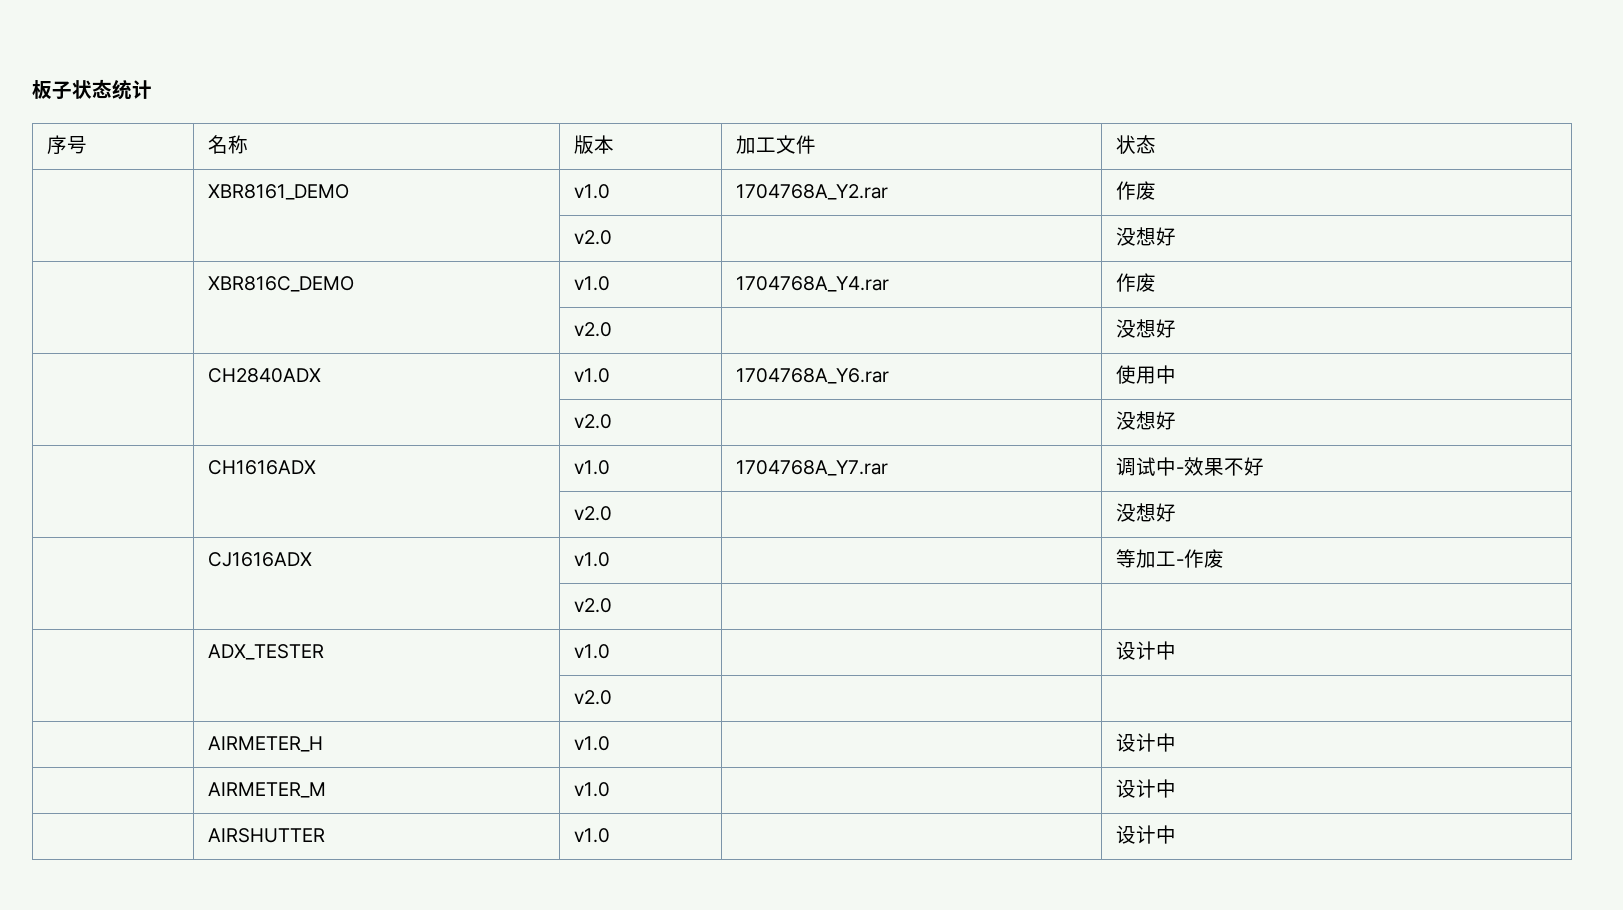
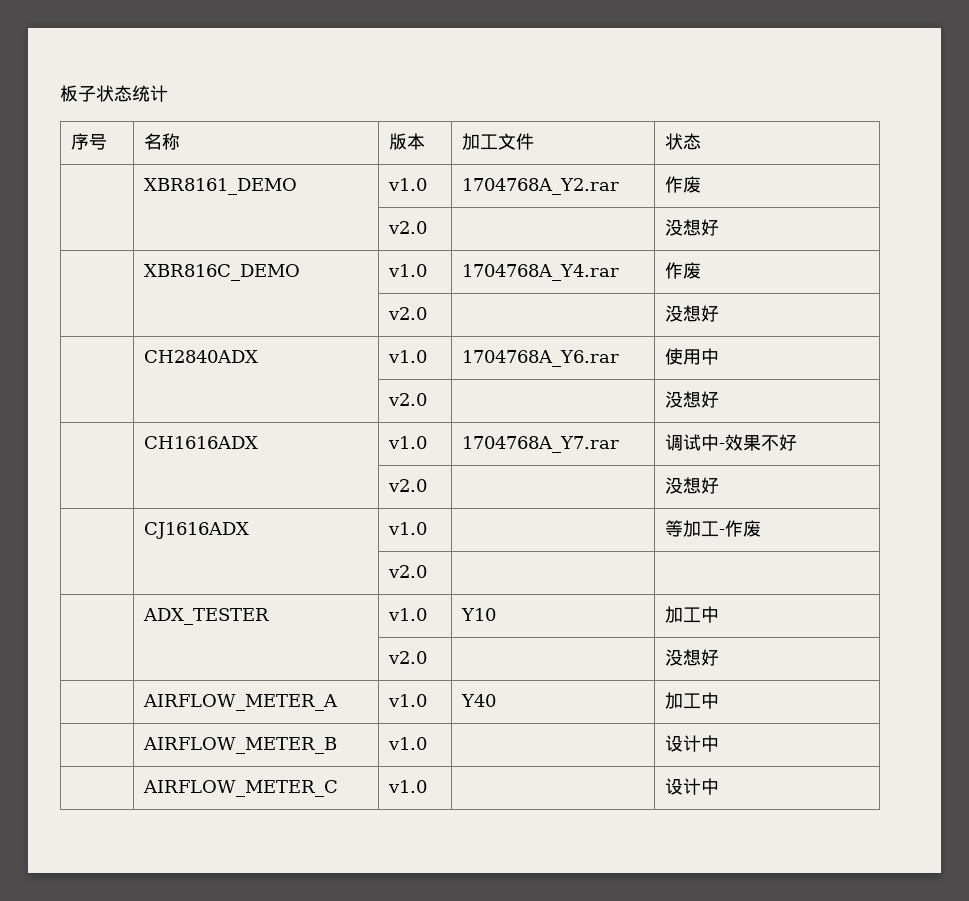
[1116,641,1177,660] [574,690,613,705] [208,736,324,752] [574,736,611,751] [1116,733,1177,752] [208,782,327,798] [574,782,611,797] [1116,779,1177,798] [208,828,326,843] [574,828,611,843] [1116,825,1177,844] | 设计中 // | | v2.0 | | // | AIRMETER_H | v1.0 | | 设计中 // | AIRMETER_M | v1.0 | | 设计中 // | AIRSHUTTER | v1.0 | | 设计中 -> [461,608,497,621] [665,606,720,623] [388,651,428,664] [665,649,720,666] [143,694,339,711] [388,694,428,707] [461,694,497,707] [665,692,720,709] [143,737,338,754] [388,737,428,750] [665,735,720,752] [143,780,339,797] [388,780,428,793] [665,778,720,795] Y10 | 加工中 // | | v2.0 | | 没想好 // | AIRFLOW_METER_A | v1.0 | Y40 | 加工中 // | AIRFLOW_METER_B | v1.0 | | 设计中 // | AIRFLOW_METER_C | v1.0 | | 设计中

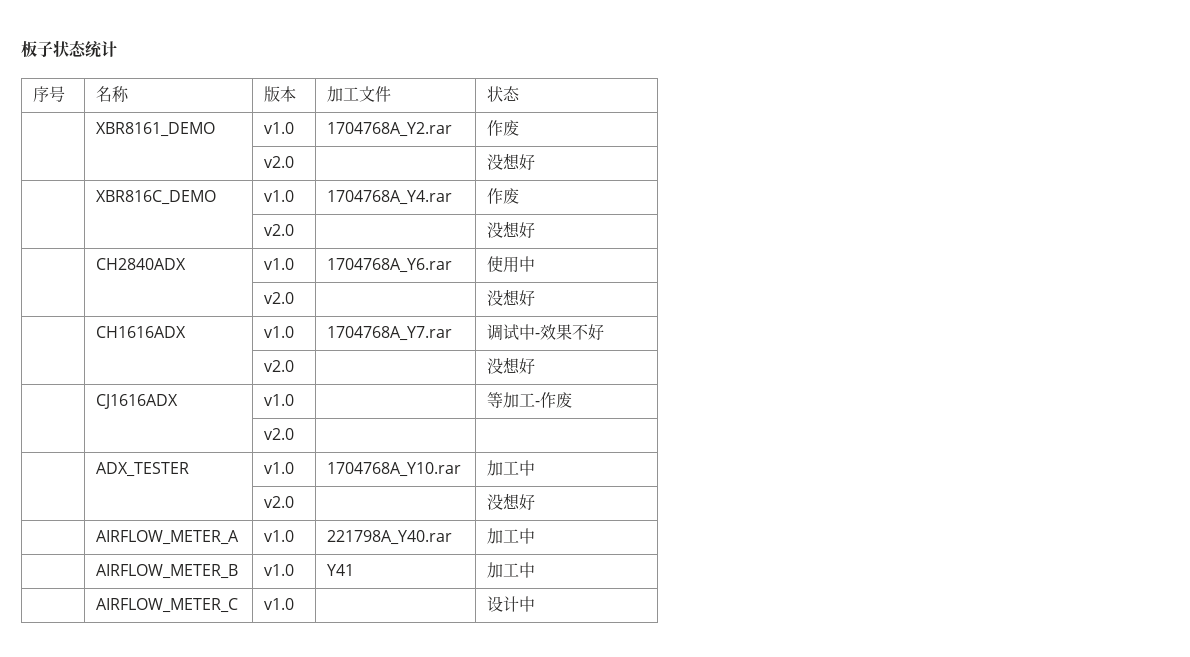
[461,608,497,621] Y10 -> [327,462,462,477] 1704768A_Y10.rar
[461,694,497,707] Y40 -> [327,530,453,545] 221798A_Y40.rar
[665,735,702,752] | 设计 -> [327,564,355,576] [487,562,520,578] Y41 | 加工

